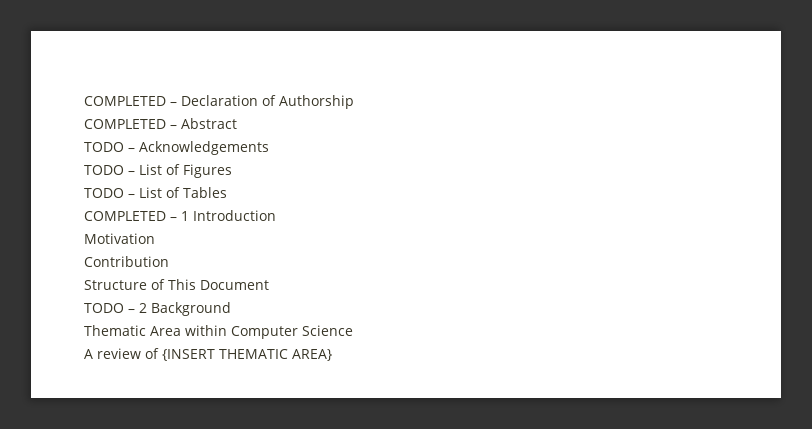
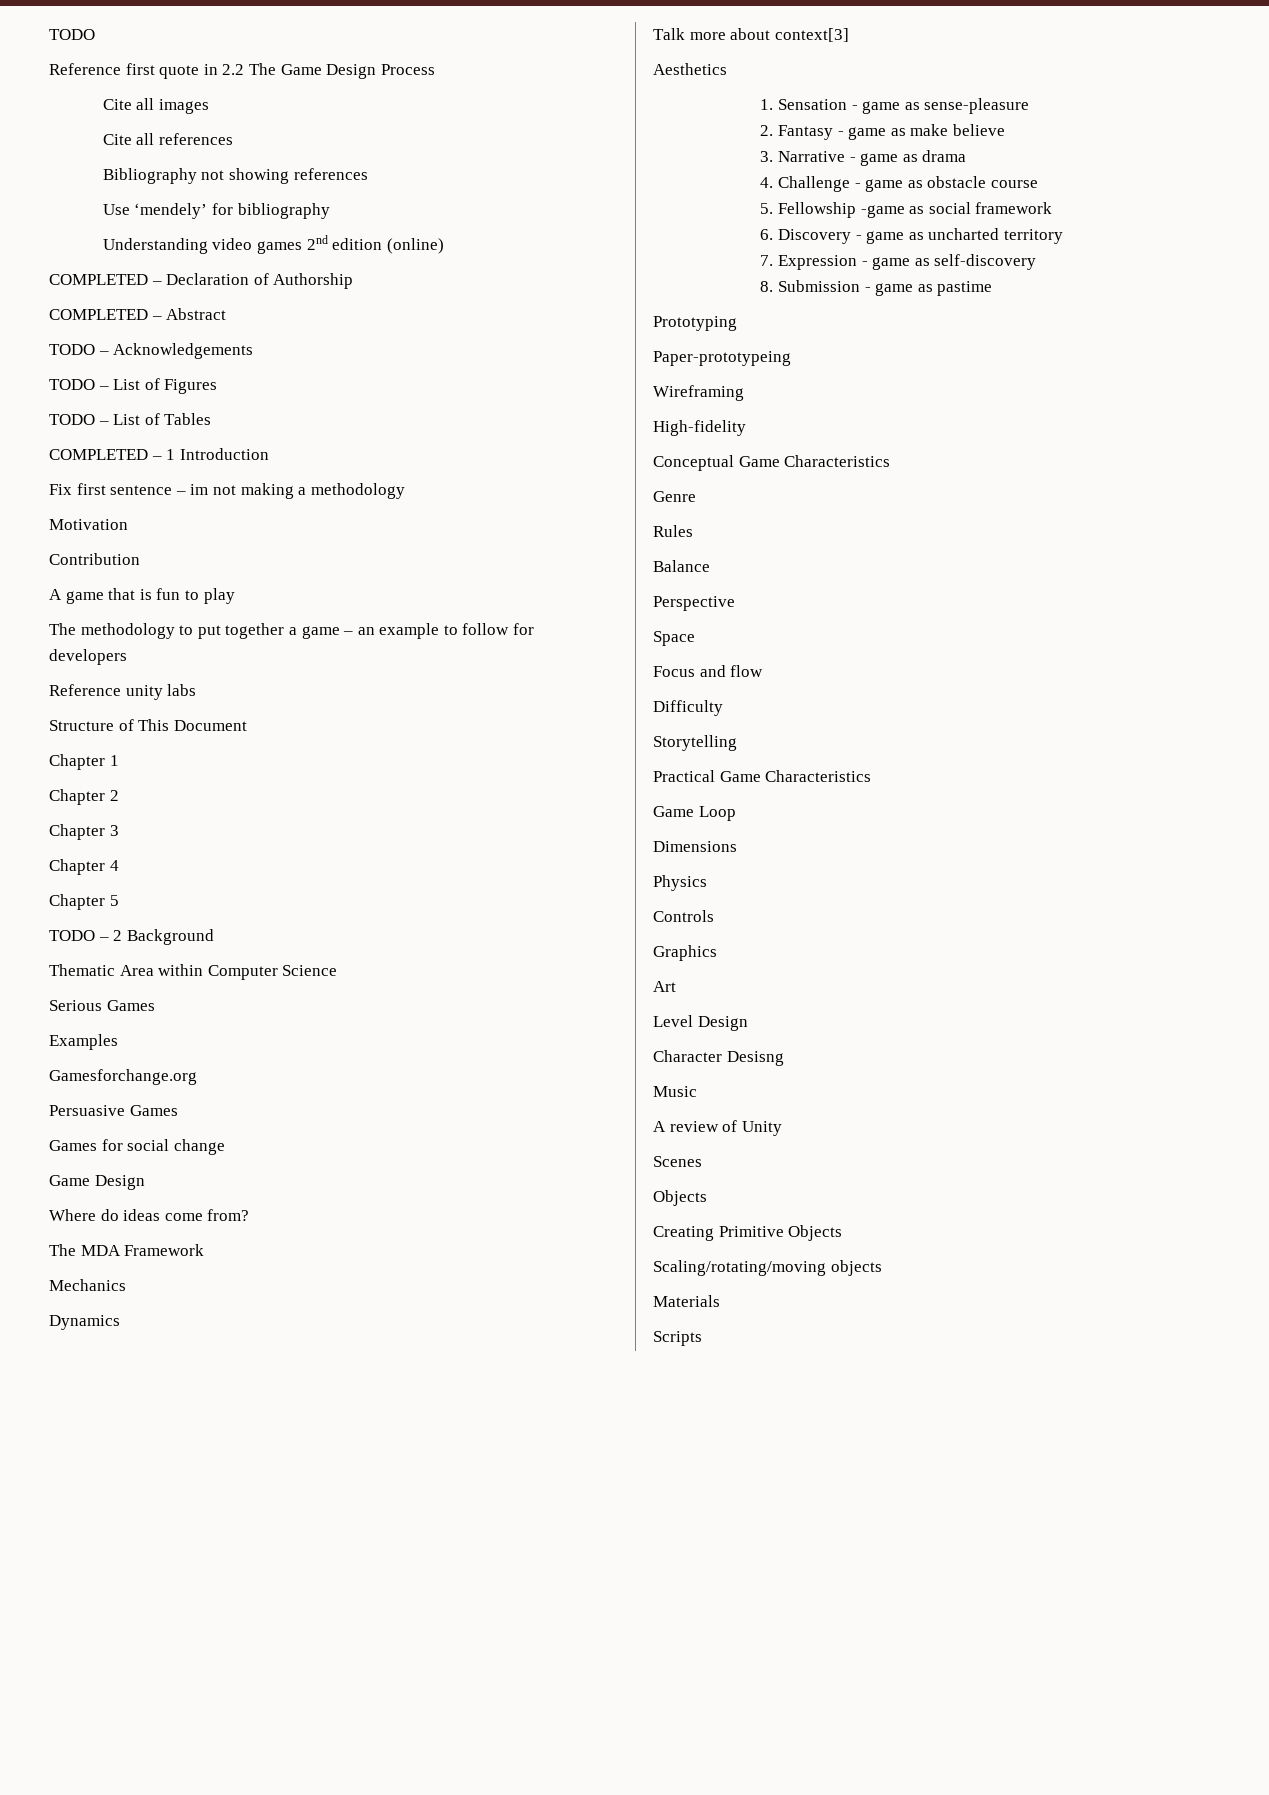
(84, 101) none -> [49,29,95,40] [49,63,435,79] [102,98,209,114] [102,133,233,145] [102,168,368,184] [102,203,330,219] [102,235,444,254] TODO // Reference first quote in 2.2 The Game Design Process // Cite all images // Cite all references // Bibliography not showing references // Use ‘mendely’ for bibliography // Understanding video games 2nd edition (online) //
[84,233,155,244] [84,256,169,267] [84,279,269,290] Motivation // Contribution // Structure of This Document -> [49,483,405,499] [49,519,128,530] [49,553,140,565] [49,588,235,604] [49,623,535,639] [49,649,127,665] [49,684,197,700] [49,719,247,731] [49,754,119,770] [49,789,119,805] [49,824,119,840] [49,859,119,875] [49,894,119,910] Fix first sentence – im not making a methodology // Motivation // Contribution // A game that is fun to play // The methodology to put together a game – an example to follow for developers // Reference unity labs // Structure of This Document // Chapter 1 // Chapter 2 // Chapter 3 // Chapter 4 // Chapter 5
[84,348,332,361] A review of {INSERT THEMATIC AREA} -> [49,1000,155,1011] [49,1034,118,1050] [49,1069,197,1085] [49,1105,178,1116] [49,1139,225,1155] [49,1175,145,1190] [49,1209,250,1221] [49,1244,205,1256] [49,1279,126,1291] [49,1315,120,1330] [653,28,849,42] [653,63,727,75] [760,98,1030,114] [760,124,1005,140] [760,150,967,166] [760,176,1038,192] [760,202,1053,218] [760,228,1063,244] [760,254,1037,270] [760,280,993,296] [653,316,737,331] [653,351,791,366] [653,385,744,401] [653,420,746,436] [653,455,891,471] [653,491,696,502] [653,525,693,537] [653,560,710,572] [653,596,735,611] [653,631,695,646] [653,665,764,677] [653,700,723,716] [653,735,737,751] [653,770,872,782] [653,806,736,821] [653,841,737,852] [653,875,707,891] [653,910,714,922] [653,945,717,961] [653,981,676,992] [653,1015,748,1031] [653,1050,784,1066] [653,1086,697,1097] [653,1120,782,1136] [653,1156,702,1167] [653,1190,707,1206] [653,1225,843,1241] [653,1260,882,1276] [653,1295,720,1307] [653,1331,702,1346] Serious Games // Examples // Gamesforchange.org // Persuasive Games // Games for social change // Game Design // Where do ideas come from? // The MDA Framework // Mechanics // Dynamics // Talk more about context[3] // Aesthetics // 1. Sensation - game as sense-pleasure // 2. Fantasy - game as make believe // 3. Narrative - game as drama // 4. Challenge - game as obstacle course // 5. Fellowship -game as social framework // 6. Discovery - game as uncharted territory // 7. Expression - game as self-discovery // 8. Submission - game as pastime // Prototyping // Paper-prototypeing // Wireframing // High-fidelity // Conceptual Game Characteristics // Genre // Rules // Balance // Perspective // Space // Focus and flow // Difficulty // Storytelling // Practical Game Characteristics // Game Loop // Dimensions // Physics // Controls // Graphics // Art // Level Design // Character Desisng // Music // A review of Unity // Scenes // Objects // Creating Primitive Objects // Scaling/rotating/moving objects // Materials // Scripts

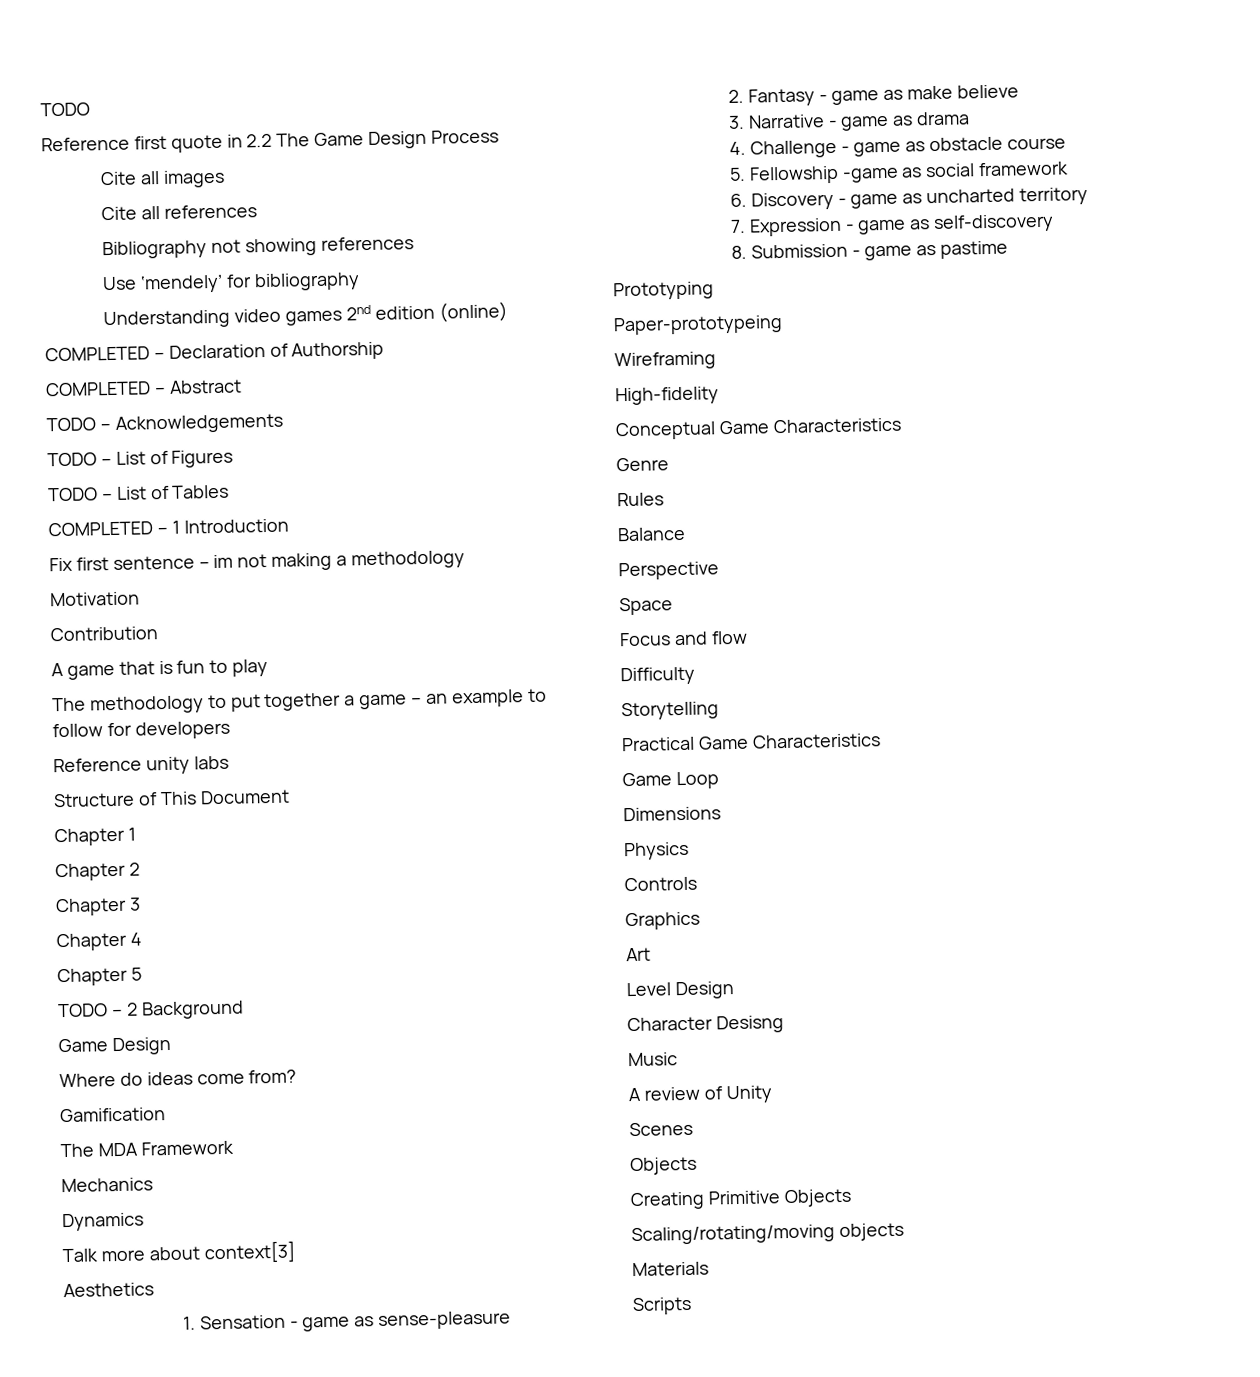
[49,964,338,980] [49,1000,155,1011] [49,1034,118,1050] [49,1069,197,1085] [49,1105,178,1116] [49,1139,225,1155] // Thematic Area within Computer Science // Serious Games // Examples // Gamesforchange.org // Persuasive Games // Games for social change -> (244, 1010) none
(250, 1215) none -> [60,1107,166,1123] // Gamification

